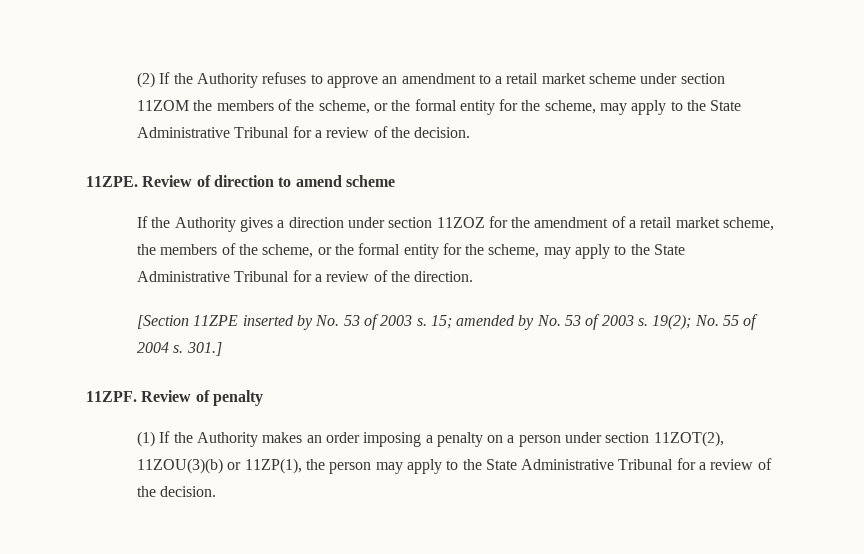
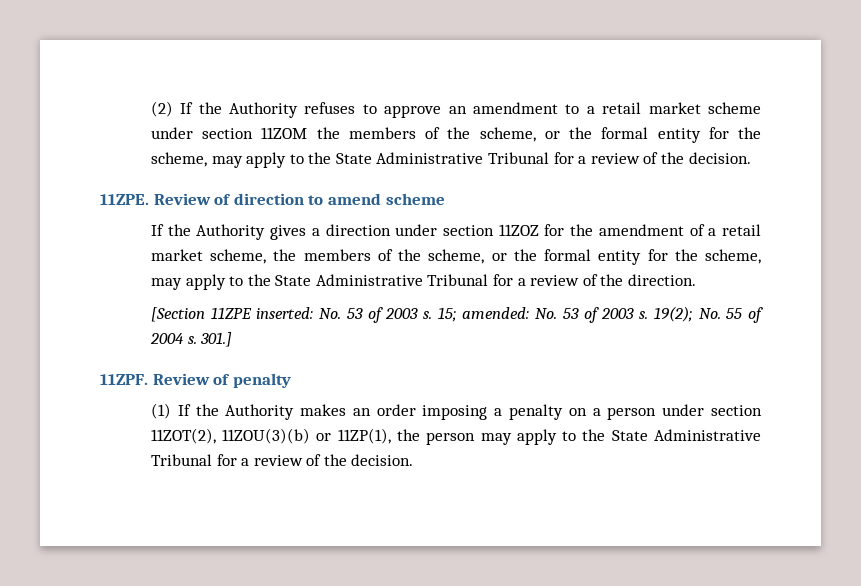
[242,315,313,330] inserted by -> [256,307,314,319] inserted:
[456,315,535,330] amended by -> [462,307,530,319] amended:

